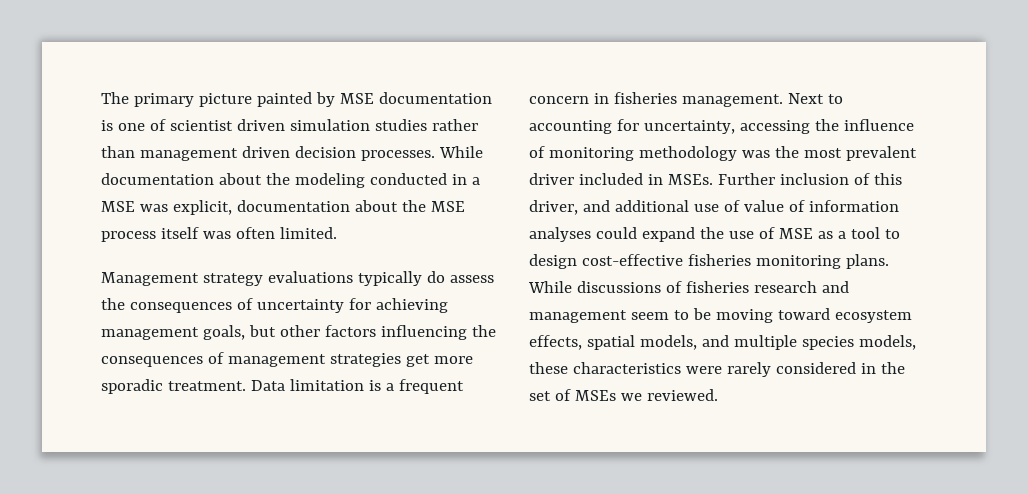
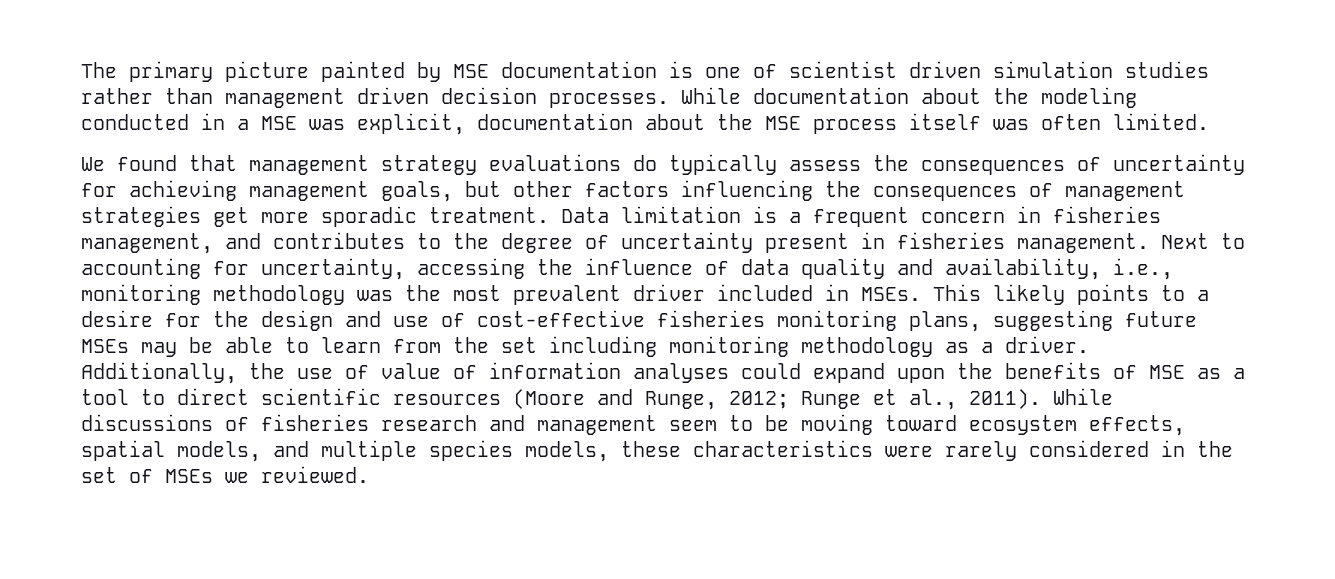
[101,271,445,286] Management strategy evaluations typically do -> [81,154,777,175] We found that management strategy evaluations do typically
(677, 98) none -> [81,232,1005,254] management, and contributes to the degree of uncertainty present in fisheries
(545, 152) none -> [741,258,1173,280] data quality and availability, i.e.,
[717,173,902,185] [529,200,689,215] Further inclusion of this driver, and additional -> [933,284,1209,305] [81,310,1197,332] [81,336,1089,357] [81,362,285,384] This likely points to a desire for the design and use of cost-effective fisheries monitoring plans, suggesting future MSEs may be able to learn from the set including monitoring methodology as a driver. Additionally, the
[699,227,754,239] the use -> [897,362,1101,383] upon the benefits
[529,254,889,269] design cost-effective fisheries monitoring plans. -> [177,388,1041,410] direct scientific resources (Moore and Runge, 2012; Runge et al., 2011).

